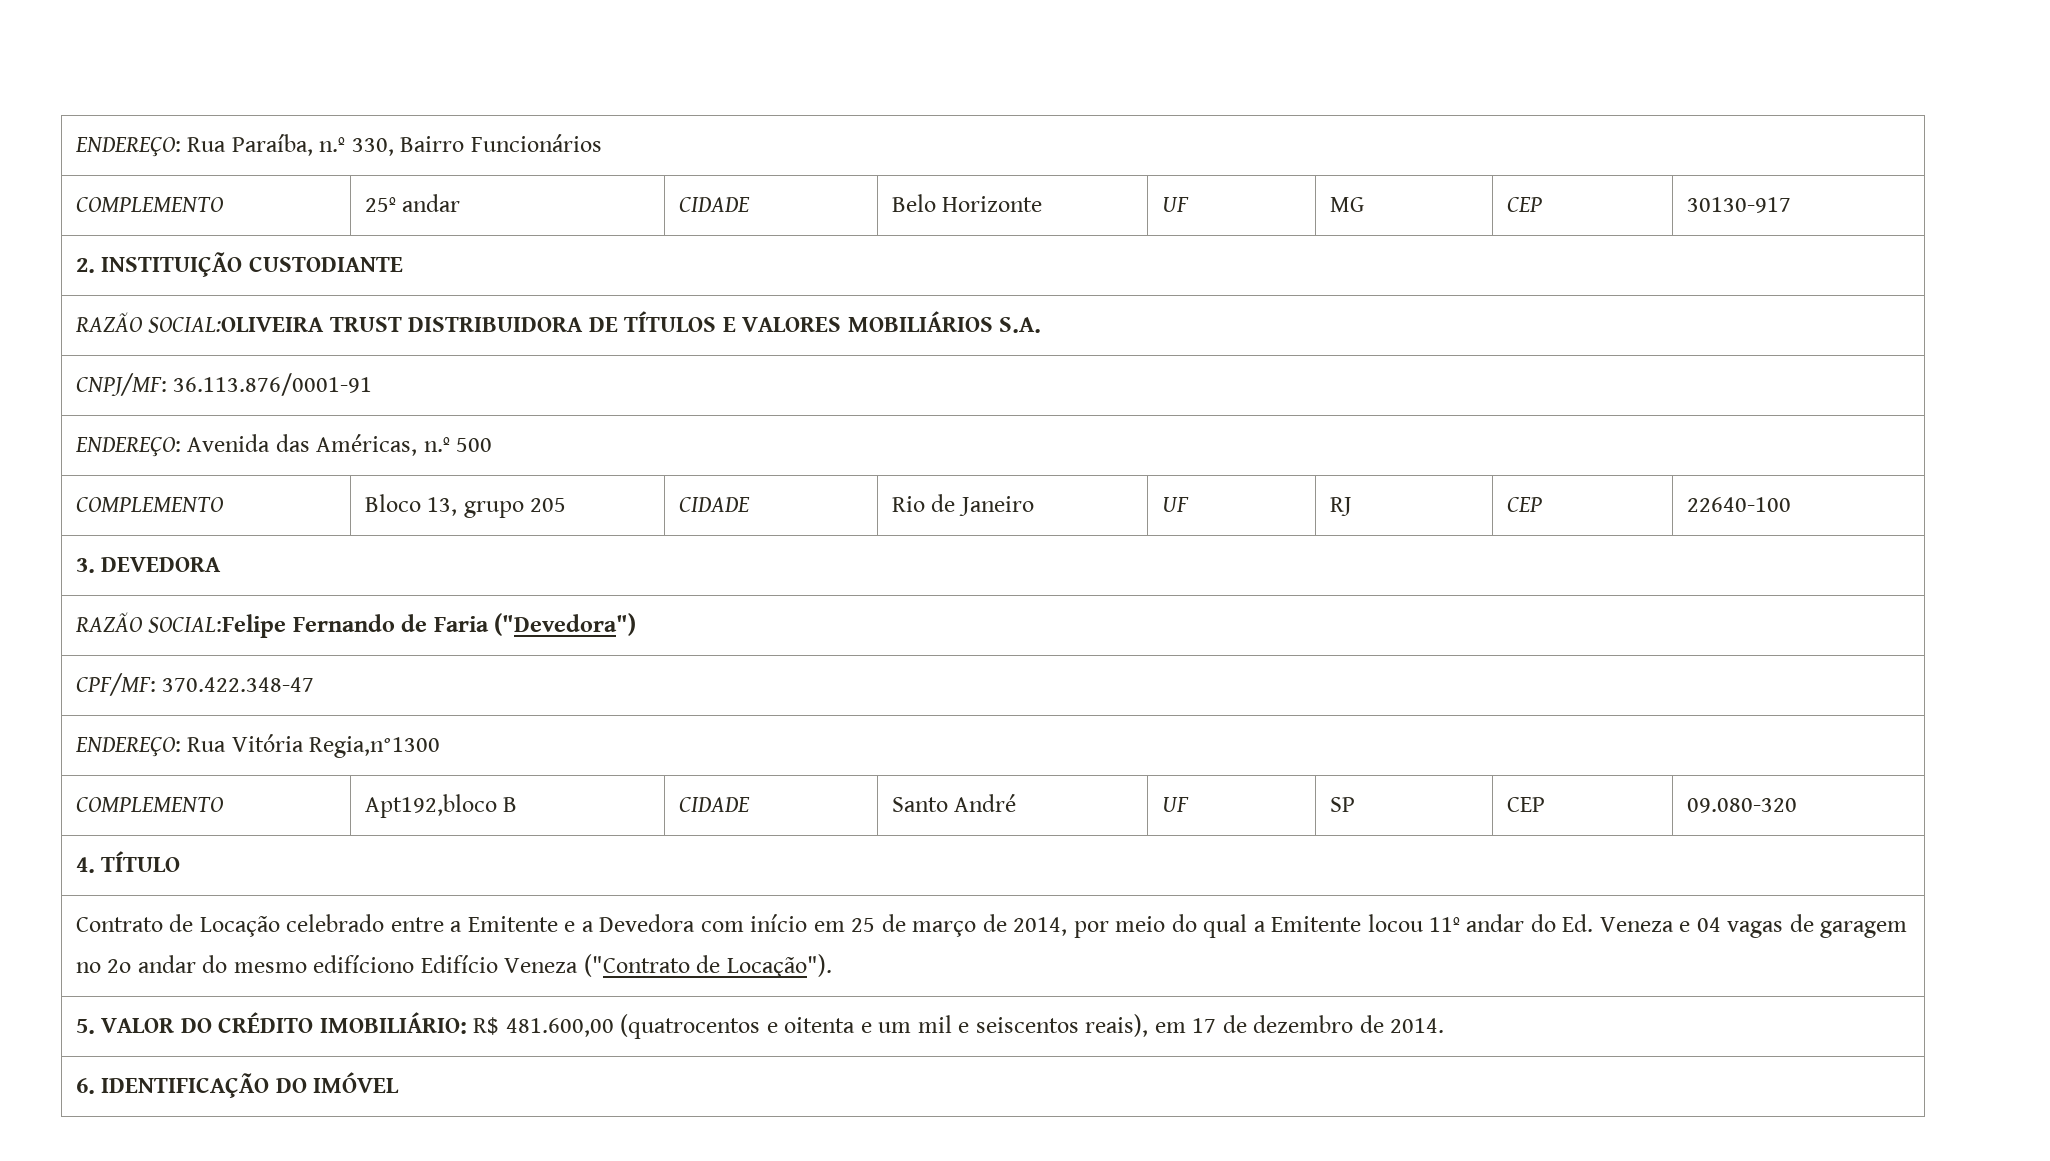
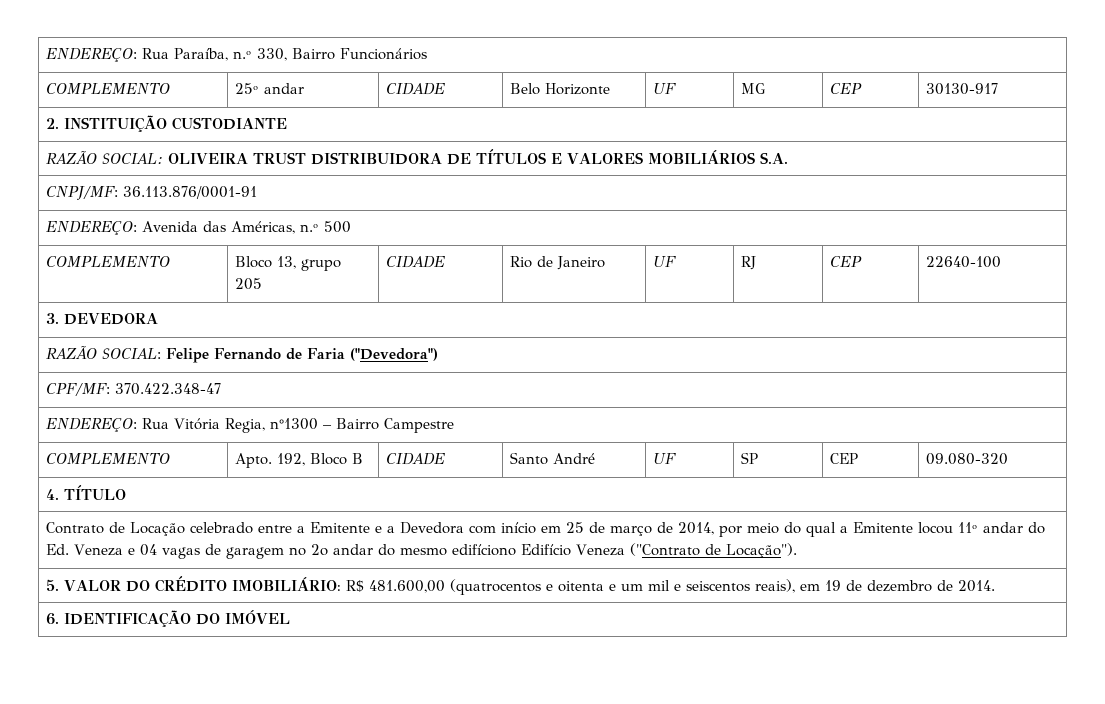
[148,317,325,333] SOCIAL:OLIVEIRA -> [101,153,248,164] SOCIAL: OLIVEIRA
[148,614,287,638] SOCIAL:Felipe -> [101,348,209,363] SOCIAL: Felipe
[309,736,441,758] [75,797,223,812] [364,794,497,818] Regia,n°1300 // COMPLEMENTO | Apt192,bloco -> [224,418,454,433] [45,453,170,464] [234,453,347,468] Regia, n°1300 – Bairro Campestre // COMPLEMENTO | Apto. 192, Bloco
[1192,1018,1217,1033] 17 -> [824,580,841,591] 19

